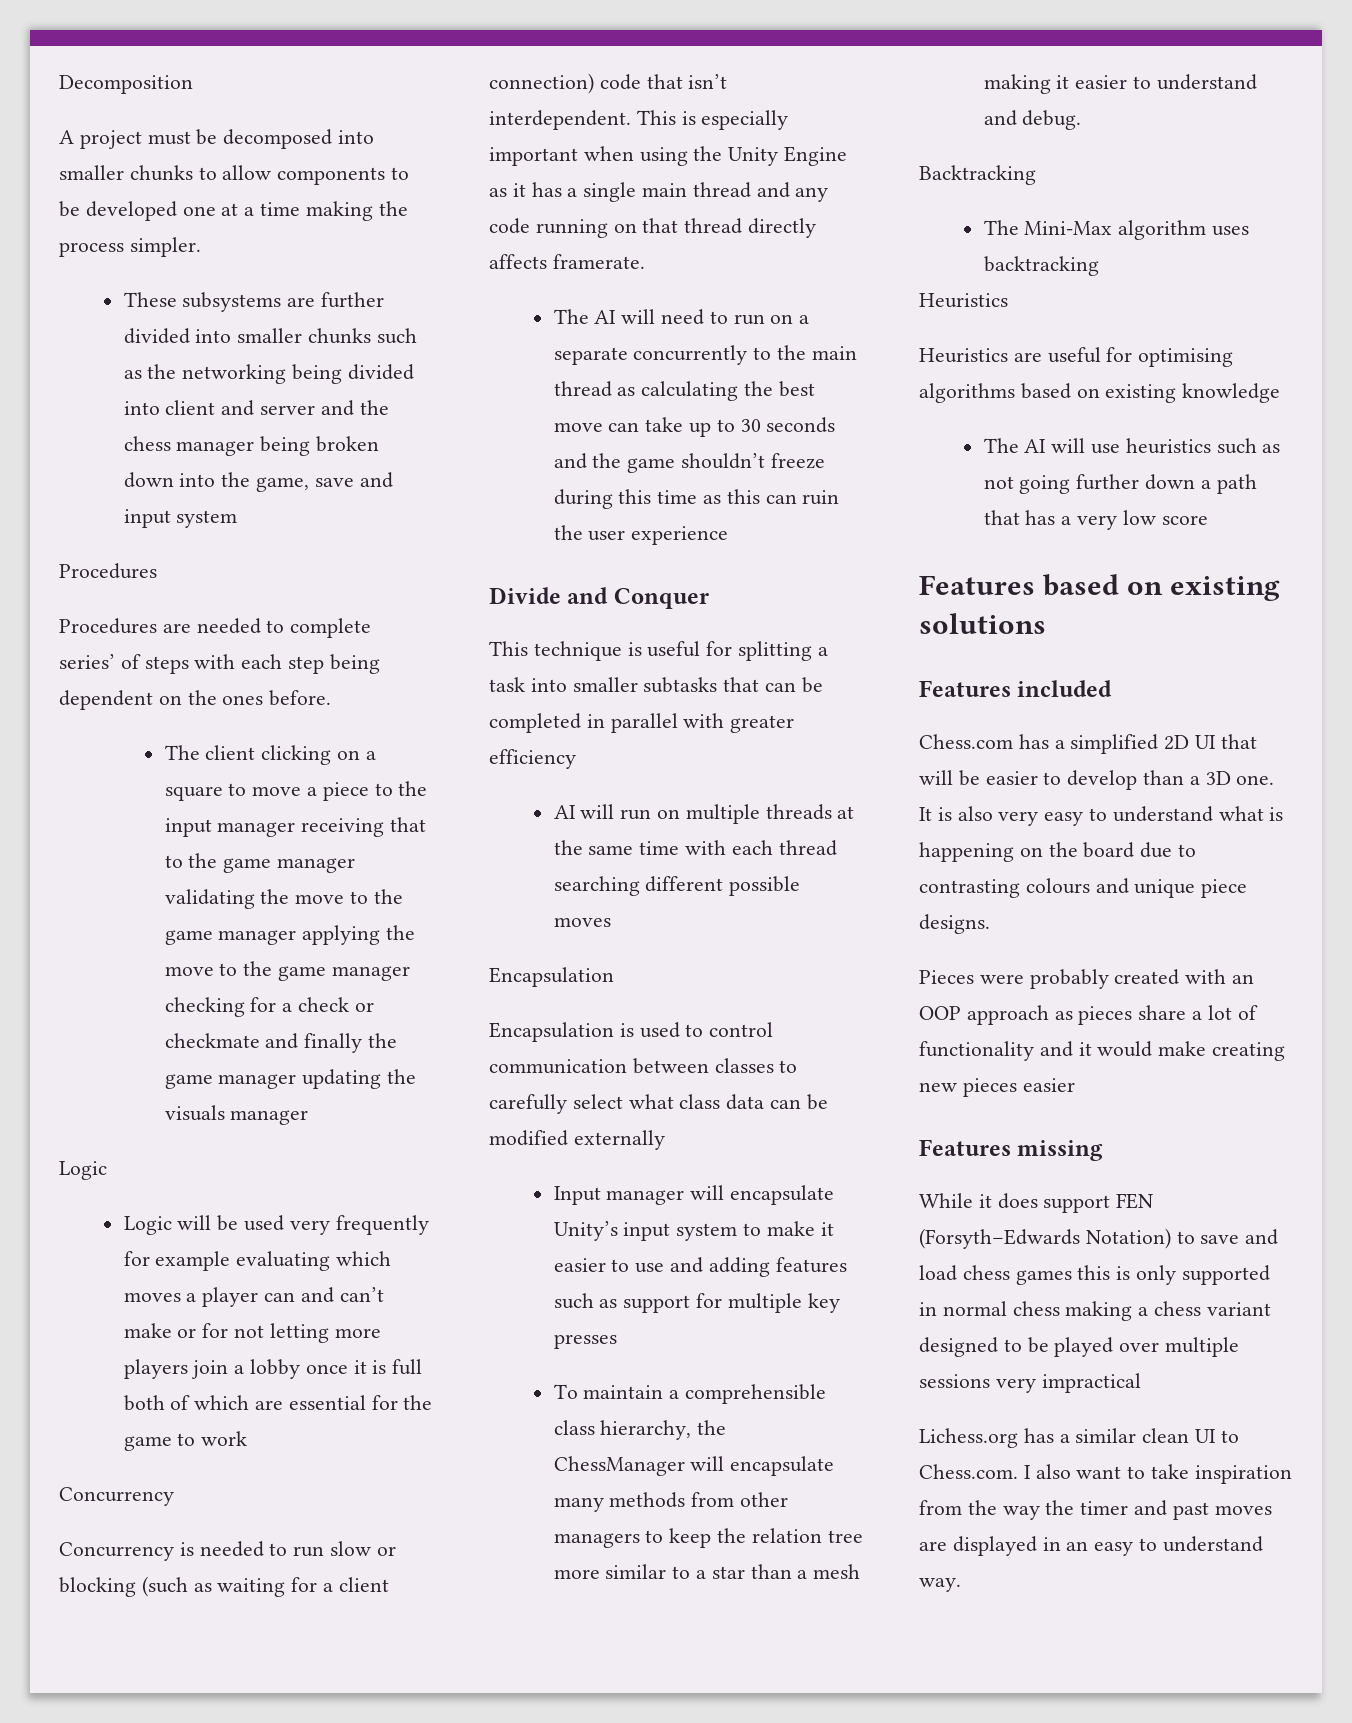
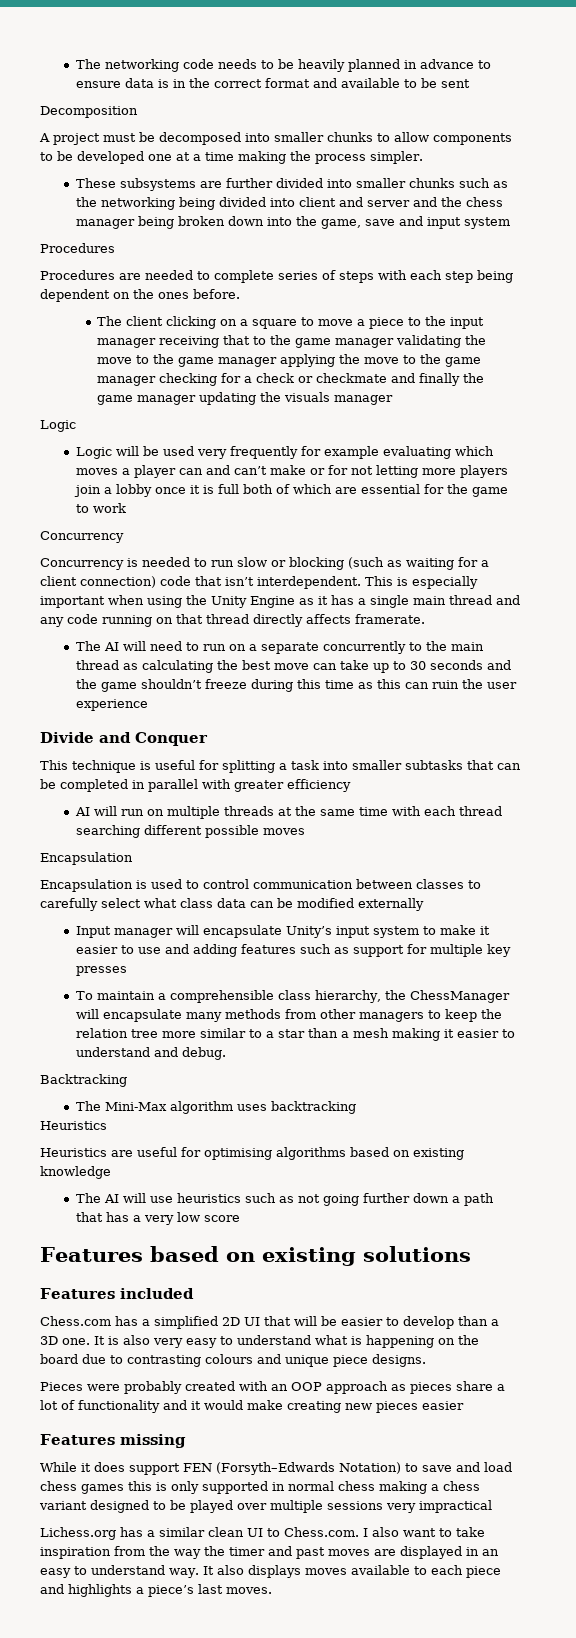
(59, 84) none -> [75,59,491,72] [75,78,470,88] The networking code needs to be heavily planned in advance to ensure data is in the correct format and available to be sent //
[59,654,115,669] series’ -> [278,271,318,280] series
(961, 1585) none -> [202,1565,501,1578] [40,1584,272,1597] It also displays moves available to each piece and highlights a piece’s last moves.

